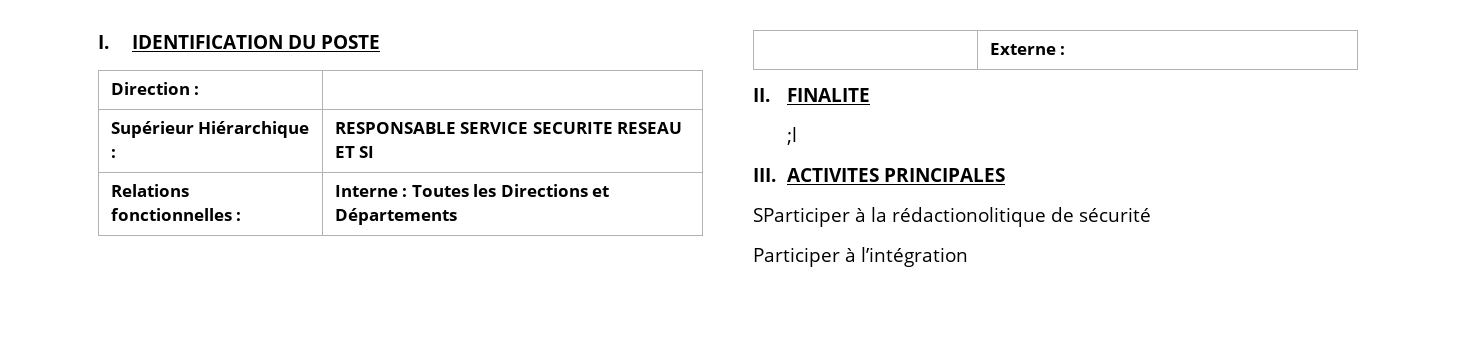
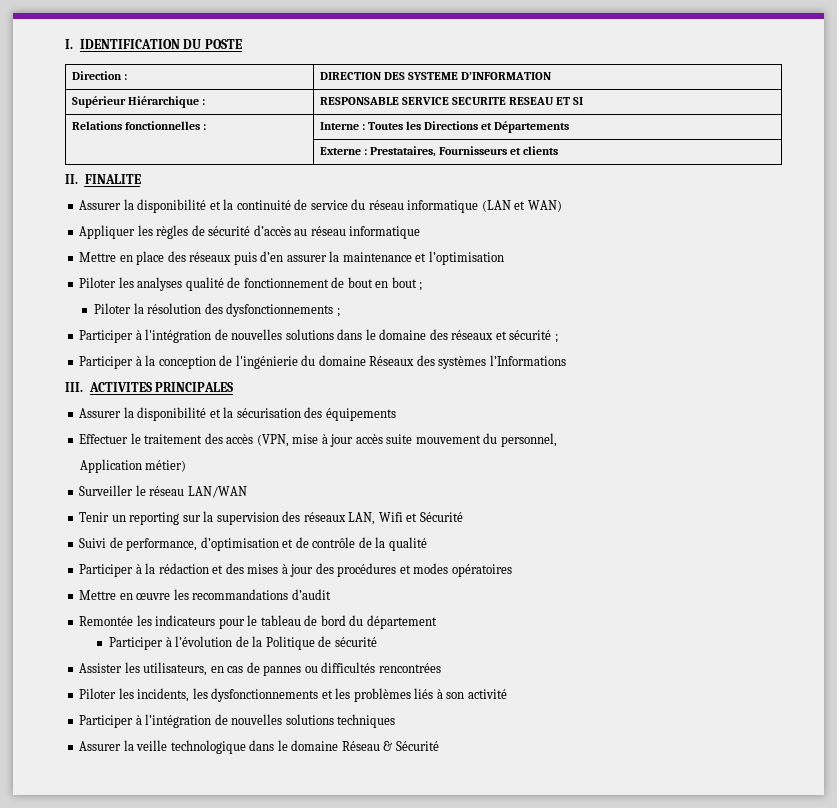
(200, 90) none -> [319,72,551,80] DIRECTION DES SYSTEME D’INFORMATION
[753,88,870,102] [786,127,797,145] [753,168,1005,182] [753,207,1151,227] [753,247,968,267] // II. FINALITE // ;l // III. ACTIVITES PRINCIPALES // SParticiper à la rédactionolitique de sécurité // Participer à l’intégration -> [369,146,559,157] [65,174,141,184] [79,199,562,213] [79,225,421,239] [79,251,504,265] [79,277,423,291] [94,303,340,317] [79,329,558,343] [79,355,566,369] [65,382,234,392] [79,407,396,421] [79,433,557,447] [79,459,187,473] [79,485,247,498] [79,511,463,525] [79,537,427,551] [79,563,512,577] [79,589,331,600] [79,615,437,629] [109,636,377,650] [79,662,441,676] [79,688,507,702] [79,714,396,728] [79,740,439,754] Prestataires, Fournisseurs et clients // II. FINALITE // Assurer la disponibilité et la continuité de service du réseau informatique (LAN et WAN) // Appliquer les règles de sécurité d’accès au réseau informatique // Mettre en place des réseaux puis d’en assurer la maintenance et l’optimisation // Piloter les analyses qualité de fonctionnement de bout en bout ; // Piloter la résolution des dysfonctionnements ; // Participer à l'intégration de nouvelles solutions dans le domaine des réseaux et sécurité ; // Participer à la conception de l'ingénierie du domaine Réseaux des systèmes l’Informations // III. ACTIVITES PRINCIPALES // Assurer la disponibilité et la sécurisation des équipements // Effectuer le traitement des accès (VPN, mise à jour accès suite mouvement du personnel, // Application métier) // Surveiller le réseau LAN/WAN // Tenir un reporting sur la supervision des réseaux LAN, Wifi et Sécurité // Suivi de performance, d’optimisation et de contrôle de la qualité // Participer à la rédaction et des mises à jour des procédures et modes opératoires // Mettre en œuvre les recommandations d’audit // Remontée les indicateurs pour le tableau de bord du département // Participer à l’évolution de la Politique de sécurité // Assister les utilisateurs, en cas de pannes ou difficultés rencontrées // Piloter les incidents, les dysfonctionnements et les problèmes liés à son activité // Participer à l’intégration de nouvelles solutions techniques // Assurer la veille technologique dans le domaine Réseau & Sécurité

